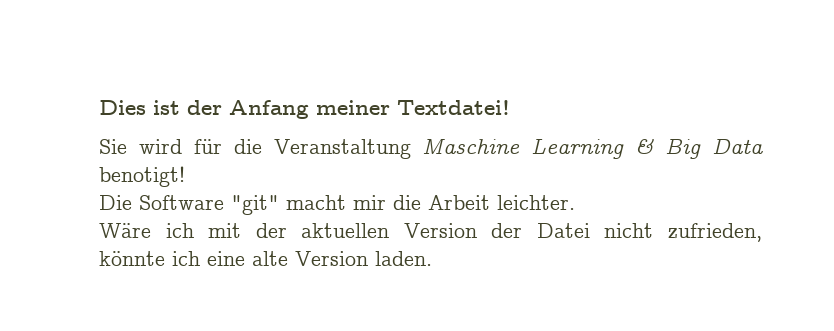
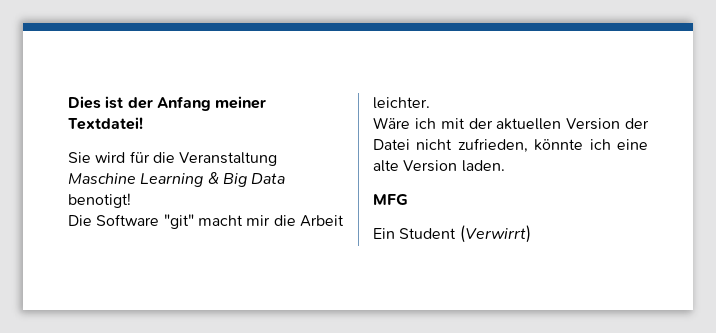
(432, 258) none -> [373,194,408,205] [373,225,531,243] // MFG // Ein Student (Verwirrt)

